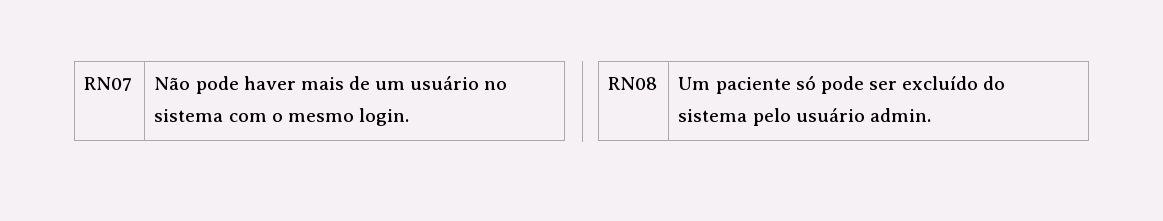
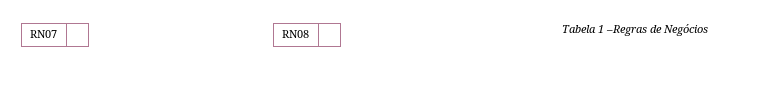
[154,76,508,94] [154,108,409,126] [608,77,658,90] [678,75,1006,94] [678,108,931,126] Não pode haver mais de um usuário no sistema com o mesmo login. // RN08 | Um paciente só pode ser excluído do sistema pelo usuário admin. -> [281,30,309,38] [562,24,708,36] // RN08 | // Tabela 1 –Regras de Negócios

